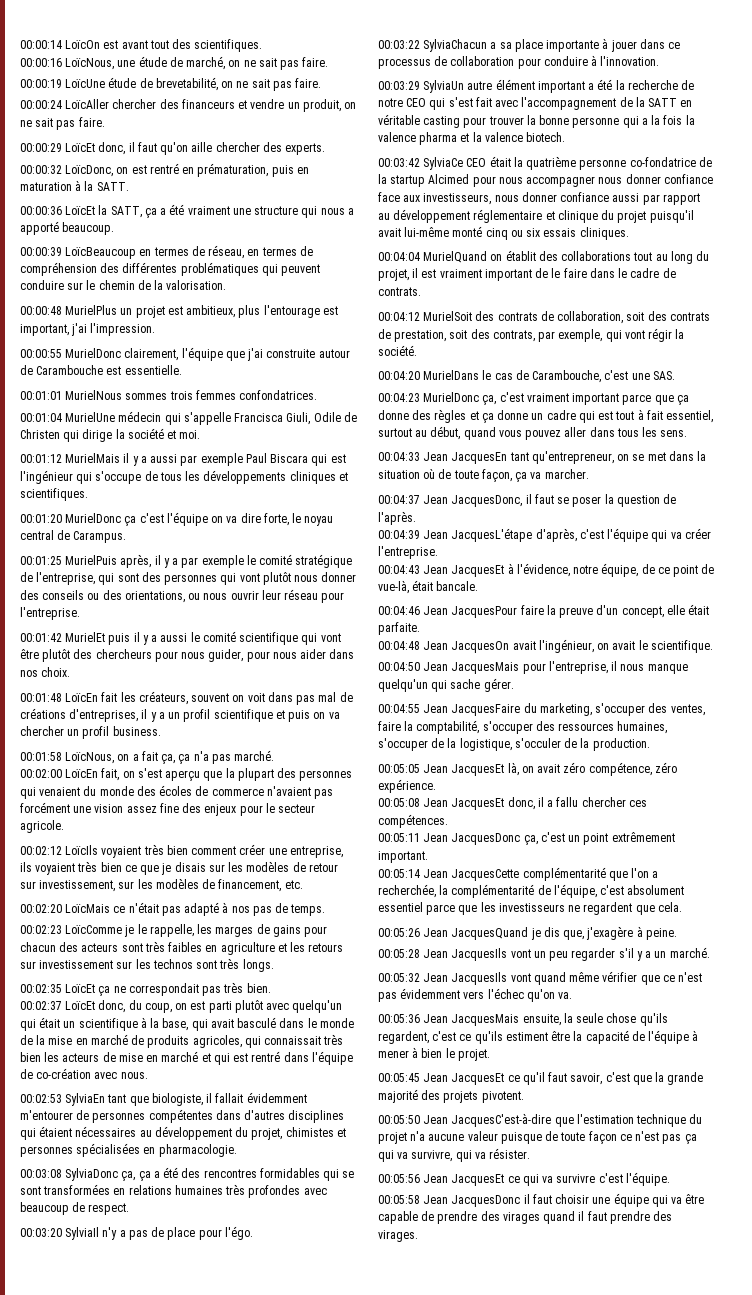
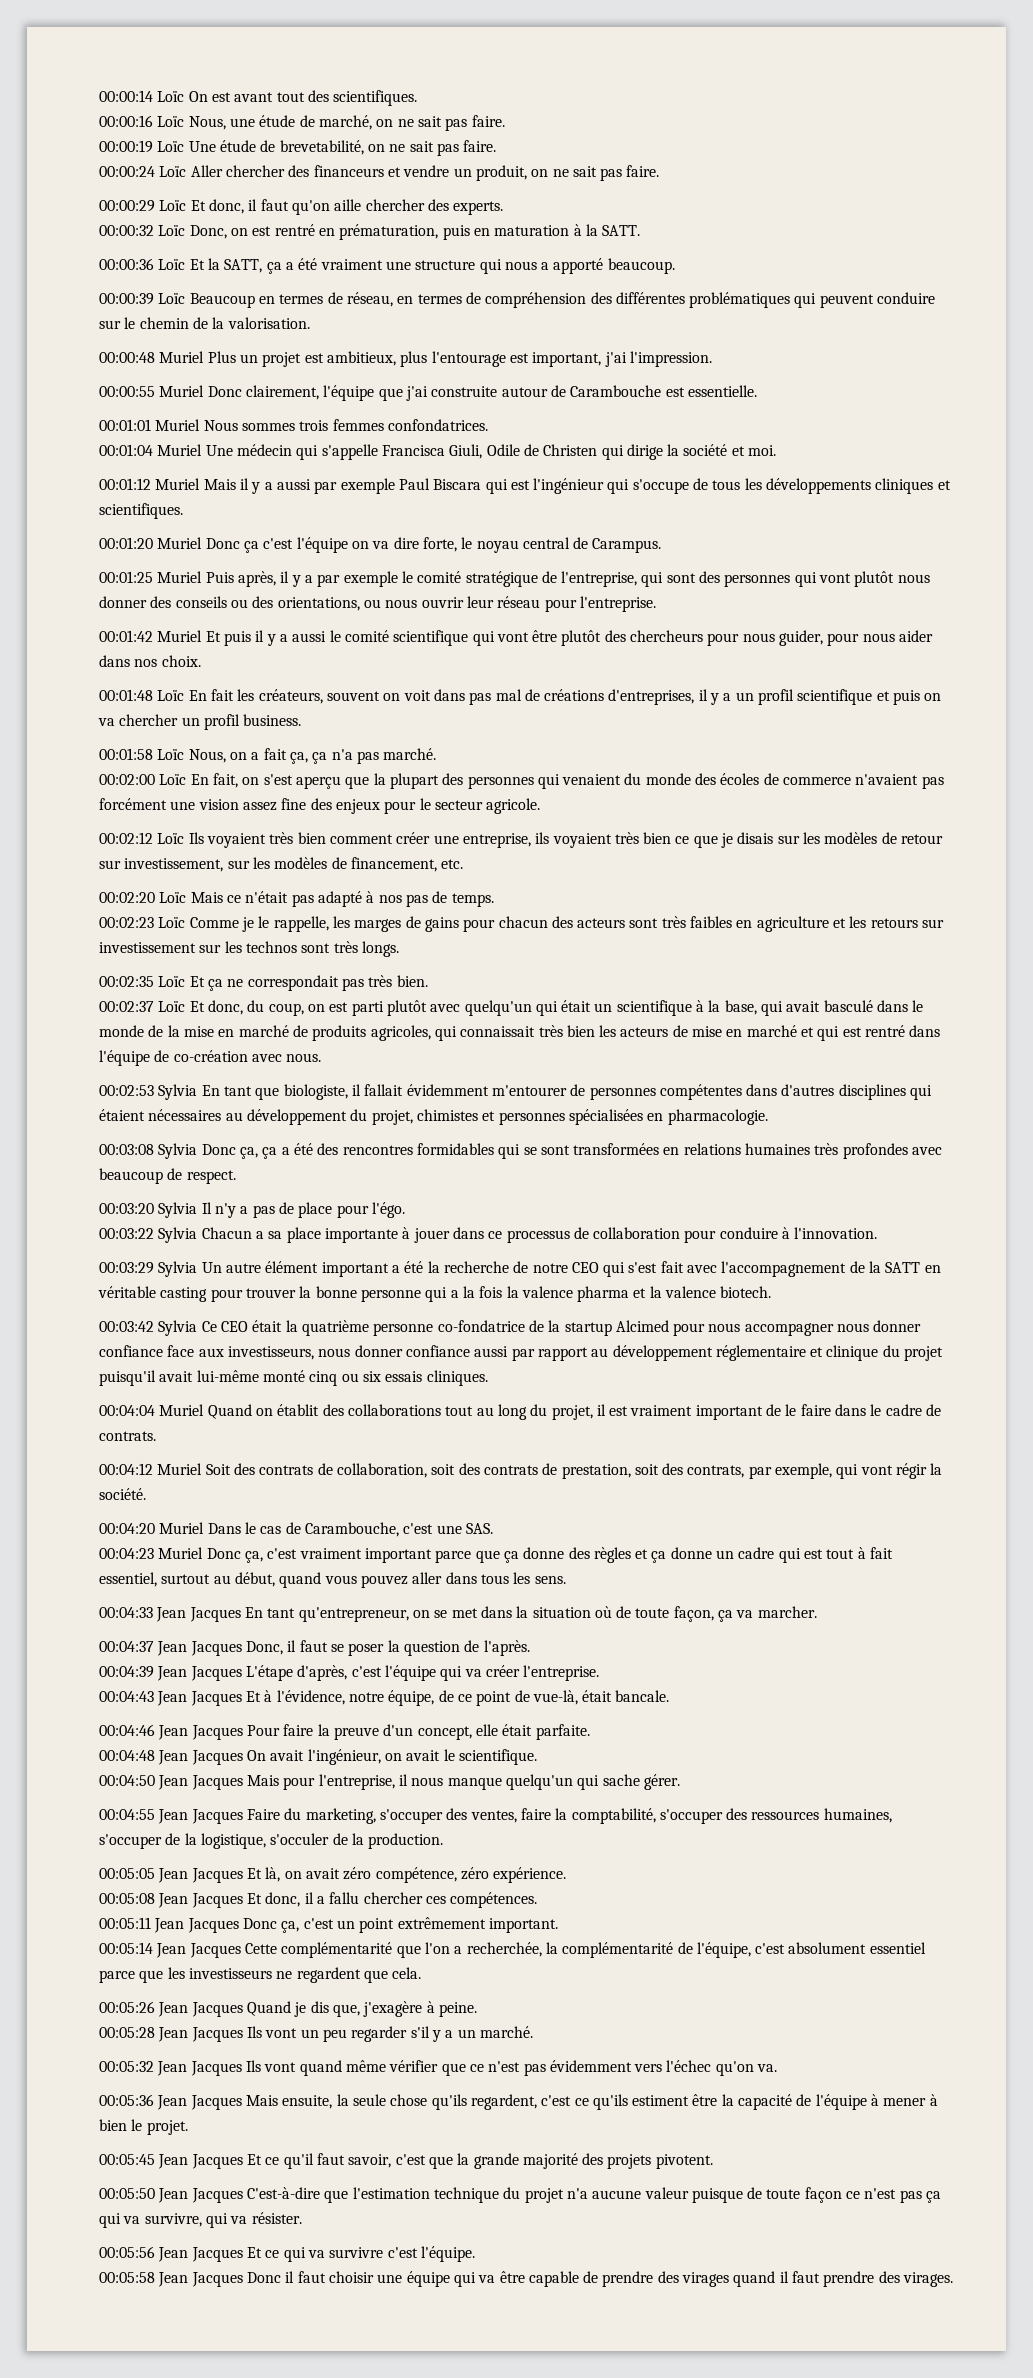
[65,40,101,49] LoïcOn -> [157,91,208,102] Loïc On
[65,58,115,70] LoïcNous, -> [157,116,226,130] Loïc Nous,
[65,79,106,88] LoïcUne -> [157,141,216,152] Loïc Une
[65,99,110,109] LoïcAller -> [159,165,223,177] Loïc Aller
[65,143,96,152] LoïcEt -> [159,200,206,211] Loïc Et
[65,165,114,177] LoïcDonc, -> [158,225,227,239] Loïc Donc,
[65,206,96,215] LoïcEt -> [158,259,205,270] Loïc Et
[65,247,137,259] LoïcBeaucoup -> [158,293,255,308] Loïc Beaucoup
[65,305,118,315] MurielPlus -> [159,351,236,363] Muriel Plus
[65,348,122,358] MurielDonc -> [159,385,242,397] Muriel Donc
[65,390,123,400] MurielNous -> [155,419,238,431] Muriel Nous
[65,412,116,422] MurielUne -> [157,444,233,456] Muriel Une
[65,453,121,463] MurielMais -> [155,478,236,490] Muriel Mais
[65,513,122,523] MurielDonc -> [157,537,240,549] Muriel Donc
[65,555,118,565] MurielPuis -> [157,571,234,583] Muriel Puis
[65,632,106,642] MurielEt -> [157,630,221,642] Muriel Et
[65,693,99,702] LoïcEn -> [157,690,207,701] Loïc En
[65,752,115,764] LoïcNous, -> [157,749,226,763] Loïc Nous,
[65,769,99,778] LoïcEn -> [159,774,209,785] Loïc En
[65,845,99,855] LoïcIls -> [157,832,204,844] Loïc Ils
[65,904,111,913] LoïcMais -> [159,892,223,903] Loïc Mais
[65,925,123,934] LoïcComme -> [158,917,239,928] Loïc Comme
[65,984,96,993] LoïcEt -> [158,976,205,987] Loïc Et
[65,1001,96,1010] LoïcEt -> [158,1001,205,1012] Loïc Et
[65,1093,106,1106] SylviaEn -> [158,1084,220,1100] Sylvia En
[65,1168,119,1181] SylviaDonc -> [158,1143,236,1159] Sylvia Donc
[65,1227,100,1240] SylviaIl -> [158,1202,212,1218] Sylvia Il
[423,39,488,52] SylviaChacun -> [158,1227,252,1243] Sylvia Chacun
[423,80,465,93] SylviaUn -> [158,1261,222,1277] Sylvia Un
[423,157,464,170] SylviaCe -> [158,1320,217,1336] Sylvia Ce
[423,251,488,263] MurielQuand -> [159,1404,252,1419] Muriel Quand
[423,311,473,321] MurielSoit -> [157,1463,231,1475] Muriel Soit
[423,370,480,380] MurielDans -> [159,1522,241,1534] Muriel Dans
[423,392,480,402] MurielDonc -> [158,1547,241,1559] Muriel Donc
[451,452,508,464] JacquesEn -> [189,1607,263,1622] Jacques En
[451,495,523,507] JacquesDonc, -> [190,1641,283,1656] Jacques Donc,
[451,528,533,542] JacquesL'étape -> [190,1665,293,1681] Jacques L'étape
[451,565,505,577] JacquesEt -> [190,1691,261,1706] Jacques Et
[451,606,518,618] JacquesPour -> [191,1725,280,1740] Jacques Pour
[451,641,510,653] JacquesOn -> [191,1750,266,1765] Jacques On
[451,662,520,674] JacquesMais -> [191,1775,279,1790] Jacques Mais
[451,704,521,716] JacquesFaire -> [191,1809,280,1824] Jacques Faire
[451,764,505,776] JacquesEt -> [191,1868,262,1883] Jacques Et
[451,798,505,810] JacquesEt -> [191,1893,262,1908] Jacques Et
[451,833,521,845] JacquesDonc -> [187,1918,277,1933] Jacques Donc
[451,869,520,881] JacquesCette -> [189,1943,277,1958] Jacques Cette
[451,927,529,940] JacquesQuand -> [191,2001,291,2017] Jacques Quand
[451,948,508,961] JacquesIls -> [191,2026,262,2042] Jacques Ils
[451,972,508,985] JacquesIls -> [190,2060,261,2076] Jacques Ils
[451,1014,520,1026] JacquesMais -> [190,2095,278,2110] Jacques Mais
[451,1073,505,1085] JacquesEt -> [191,2154,262,2169] Jacques Et
[451,1113,552,1127] JacquesC'est-à-dire -> [191,2187,320,2203] Jacques C'est-à-dire
[451,1174,505,1186] JacquesEt -> [191,2247,262,2262] Jacques Et
[451,1195,521,1207] JacquesDonc -> [191,2272,281,2287] Jacques Donc

